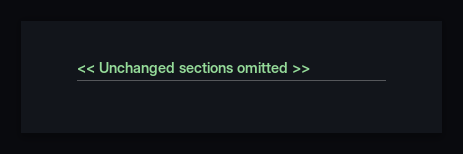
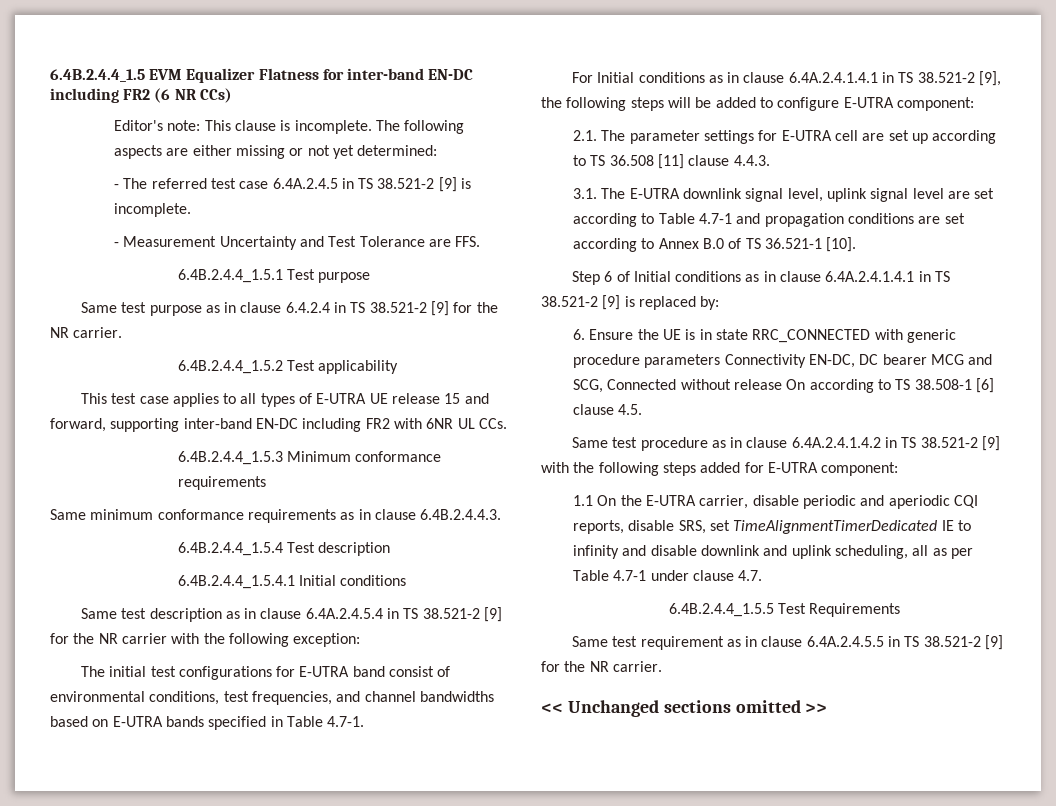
(77, 69) none -> [50,68,474,83] [50,88,232,103] [113,120,465,134] [113,145,438,159] [113,177,472,192] [113,203,191,217] [113,236,481,250] [177,269,371,283] [80,301,498,316] [50,327,123,338] [177,360,399,374] [80,393,489,407] [50,418,507,432] [177,451,442,465] [177,476,266,490] [50,509,502,523] [177,542,391,556] [177,575,407,589] [80,607,503,622] [50,633,361,647] [80,666,451,680] [50,691,494,705] [50,716,365,730] [571,71,1002,86] [541,97,974,111] [572,130,997,144] [572,154,770,169] [572,188,995,202] [572,213,965,227] [572,237,857,252] [571,271,951,285] [541,295,720,310] [572,329,956,343] [572,354,993,368] [572,378,994,393] [572,404,643,415] [571,436,1001,451] [541,462,899,476] [572,495,978,509] [572,520,971,534] [572,545,973,559] [572,570,763,581] [668,603,901,617] [571,635,1004,650] [541,661,662,672] 6.4B.2.4.4_1.5 EVM Equalizer Flatness for inter-band EN-DC including FR2 (6 NR CCs) // Editor's note: This clause is incomplete. The following aspects are either missing or not yet determined: // - The referred test case 6.4A.2.4.5 in TS 38.521-2 [9] is incomplete. // - Measurement Uncertainty and Test Tolerance are FFS. // 6.4B.2.4.4_1.5.1 Test purpose // Same test purpose as in clause 6.4.2.4 in TS 38.521-2 [9] for the NR carrier. // 6.4B.2.4.4_1.5.2 Test applicability // This test case applies to all types of E-UTRA UE release 15 and forward, supporting inter-band EN-DC including FR2 with 6NR UL CCs. // 6.4B.2.4.4_1.5.3 Minimum conformance requirements // Same minimum conformance requirements as in clause 6.4B.2.4.4.3. // 6.4B.2.4.4_1.5.4 Test description // 6.4B.2.4.4_1.5.4.1 Initial conditions // Same test description as in clause 6.4A.2.4.5.4 in TS 38.521-2 [9] for the NR carrier with the following exception: // The initial test configurations for E-UTRA band consist of environmental conditions, test frequencies, and channel bandwidths based on E-UTRA bands specified in Table 4.7-1. // For Initial conditions as in clause 6.4A.2.4.1.4.1 in TS 38.521-2 [9], the following steps will be added to configure E-UTRA component: // 2.1. The parameter settings for E-UTRA cell are set up according to TS 36.508 [11] clause 4.4.3. // 3.1. The E-UTRA downlink signal level, uplink signal level are set according to Table 4.7-1 and propagation conditions are set according to Annex B.0 of TS 36.521-1 [10]. // Step 6 of Initial conditions as in clause 6.4A.2.4.1.4.1 in TS 38.521-2 [9] is replaced by: // 6. Ensure the UE is in state RRC_CONNECTED with generic procedure parameters Connectivity EN-DC, DC bearer MCG and SCG, Connected without release On according to TS 38.508-1 [6] clause 4.5. // Same test procedure as in clause 6.4A.2.4.1.4.2 in TS 38.521-2 [9] with the following steps added for E-UTRA component: // 1.1 On the E-UTRA carrier, disable periodic and aperiodic CQI reports, disable SRS, set TimeAlignmentTimerDedicated IE to infinity and disable downlink and uplink scheduling, all as per Table 4.7-1 under clause 4.7. // 6.4B.2.4.4_1.5.5 Test Requirements // Same test requirement as in clause 6.4A.2.4.5.5 in TS 38.521-2 [9] for the NR carrier. //

